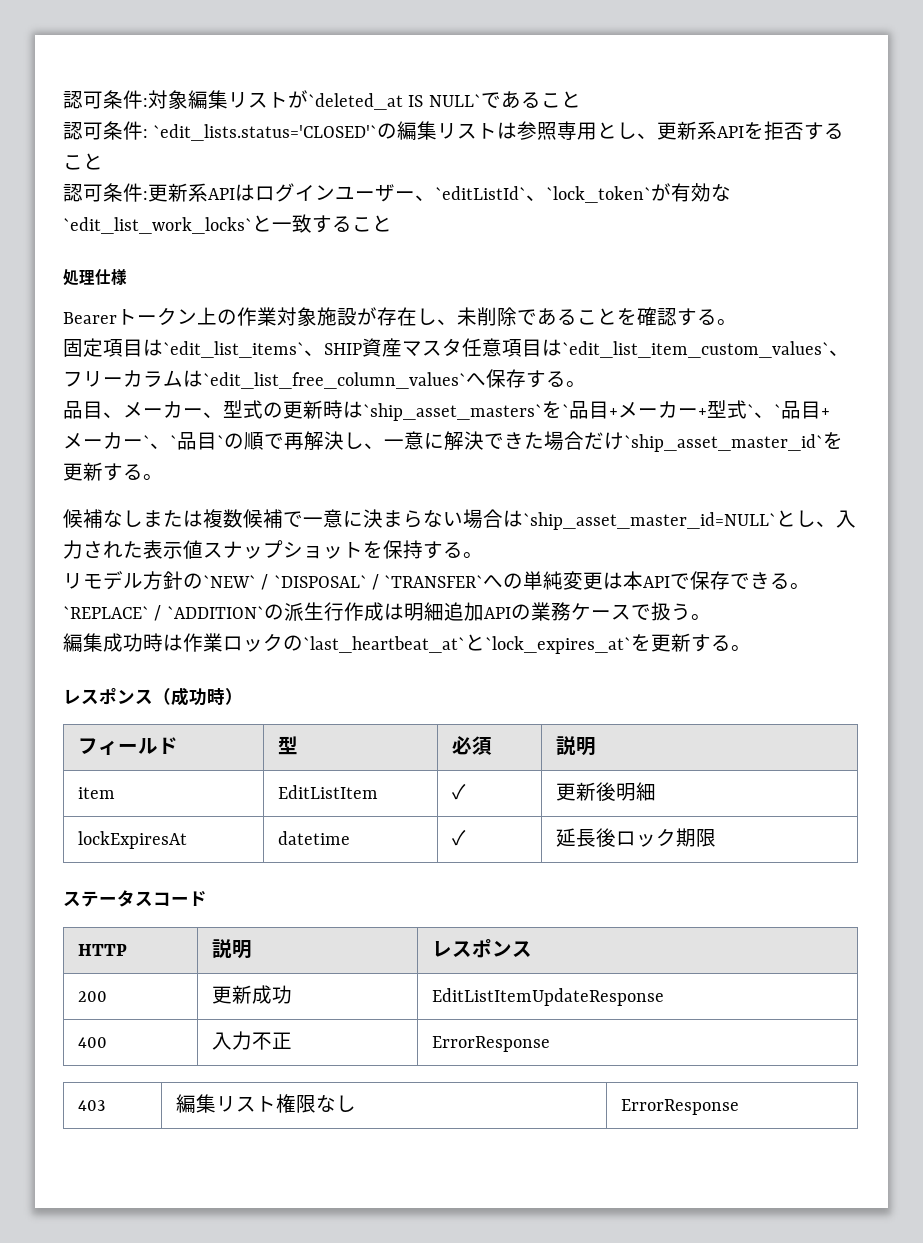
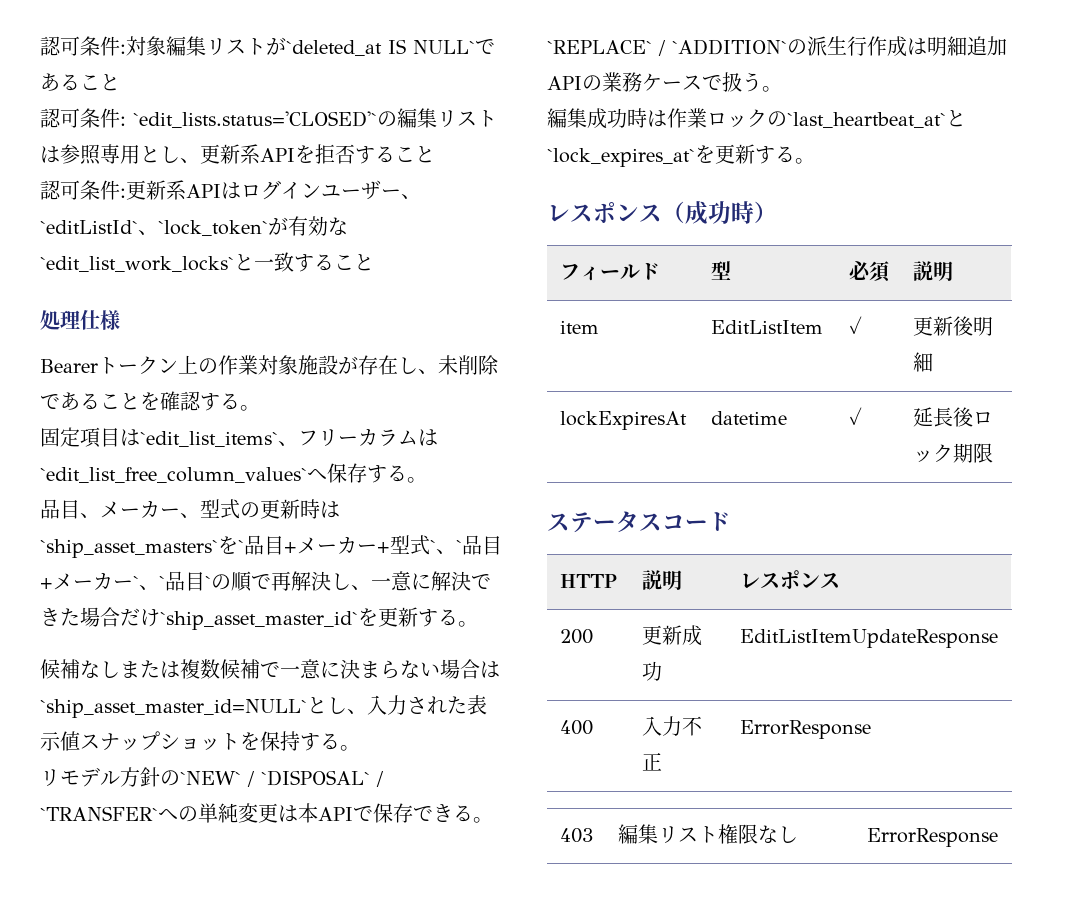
[324,338,849,358] SHIP資産マスタ任意項目は`edit_list_item_custom_values`、 -> (298, 443) none

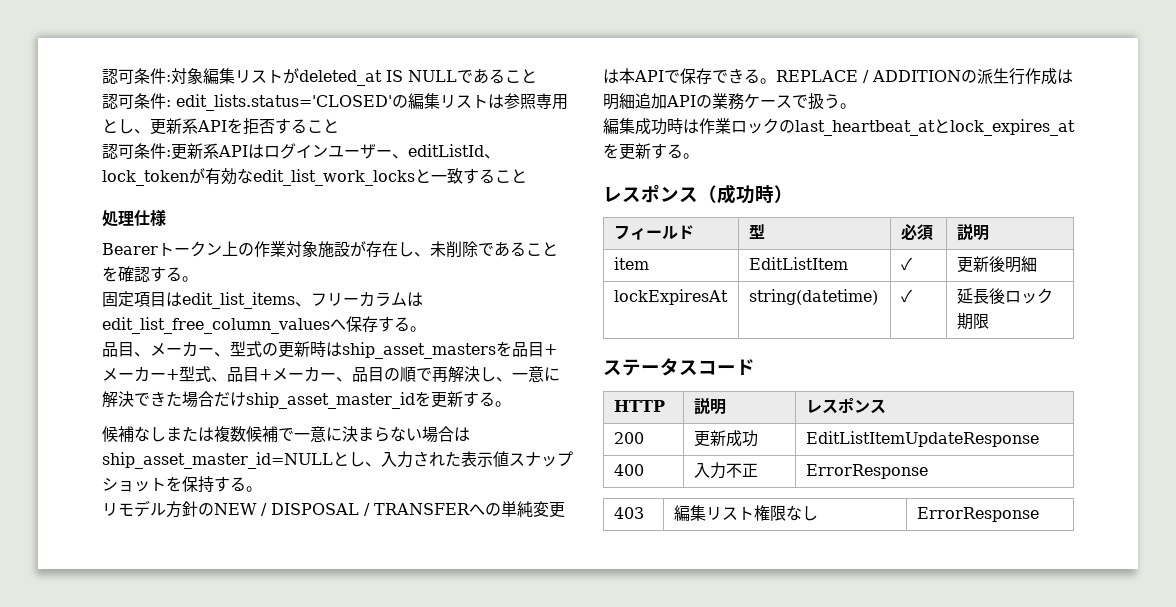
[286,39,475,56] `deleted_at IS NULL` -> [299,70,457,86] deleted_at IS NULL
[133,111,377,128] `edit_lists.status='CLOSED'` -> [176,94,392,111] edit_lists.status='CLOSED'
[40,220,268,236] `editListId`、`lock_token` -> [408,144,500,159] [102,170,189,186] editListId、lock_token
[40,256,234,272] `edit_list_work_locks` -> [253,169,415,186] edit_list_work_locks
[140,431,278,447] `edit_list_items` -> [182,292,295,309] edit_list_items
[40,467,307,483] `edit_list_free_column_values` -> [102,317,330,334] edit_list_free_column_values
[40,536,244,558] `ship_asset_masters`を` -> [342,341,512,359] ship_asset_mastersを
[430,535,502,555] [40,571,211,591] `、`品目+メーカー`、`品目` -> [211,367,384,382] 、品目+メーカー、品目
[160,611,358,630] `ship_asset_master_id` -> [246,392,415,409] ship_asset_master_id
[40,699,307,718] `ship_asset_master_id=NULL` -> [102,452,333,469] ship_asset_master_id=NULL
[180,770,384,787] [40,806,158,821] `NEW` / `DISPOSAL` / `TRANSFER` -> [214,503,470,516] NEW / DISPOSAL / TRANSFER
[547,39,787,56] `REPLACE` / `ADDITION` -> [776,70,961,83] REPLACE / ADDITION
[787,110,966,128] [547,148,695,167] `last_heartbeat_at`と`lock_expires_at` -> [795,119,1075,136] last_heartbeat_atとlock_expires_at
[710,411,787,425] datetime -> [748,289,878,305] string(datetime)

